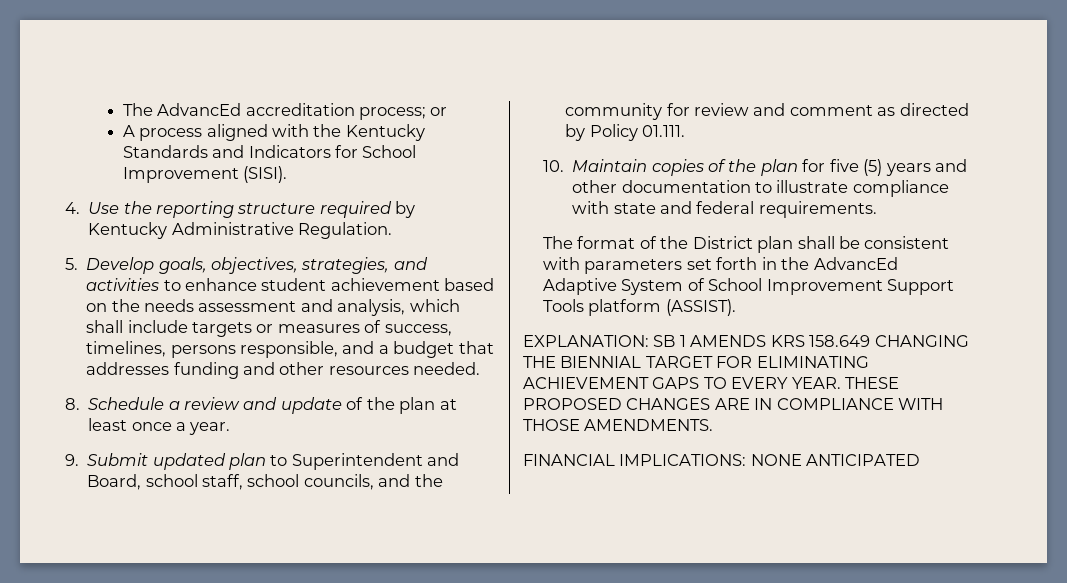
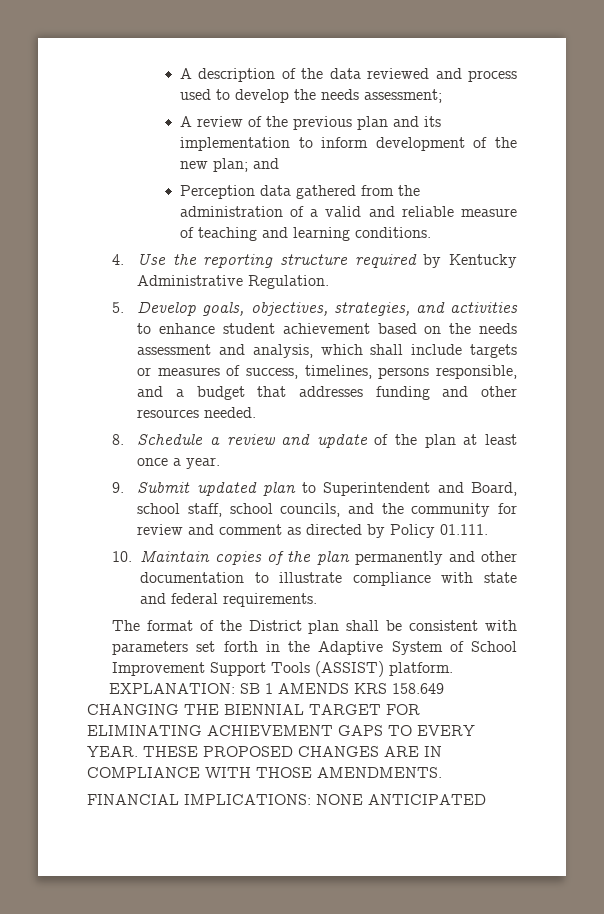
[122,103,448,120] [122,124,425,141] [122,145,417,158] [122,166,288,183] The AdvancEd accreditation process; or // A process aligned with the Kentucky Standards and Indicators for School Improvement (SISI). -> [179,68,517,82] [179,89,442,103] [179,116,441,130] [179,137,517,151] [179,158,279,172] [179,185,420,199] [179,206,517,217] [179,227,431,241] A description of the data reviewed and process used to develop the needs assessment; // A review of the previous plan and its implementation to inform development of the new plan; and // Perception data gathered from the administration of a valid and reliable measure of teaching and learning conditions.
[802,159,931,176] for five (5) years -> [354,551,443,565] permanently
[813,257,898,270] AdvancEd -> (311, 646) none
[588,299,736,316] platform (ASSIST). -> [315,661,454,677] (ASSIST) platform.

